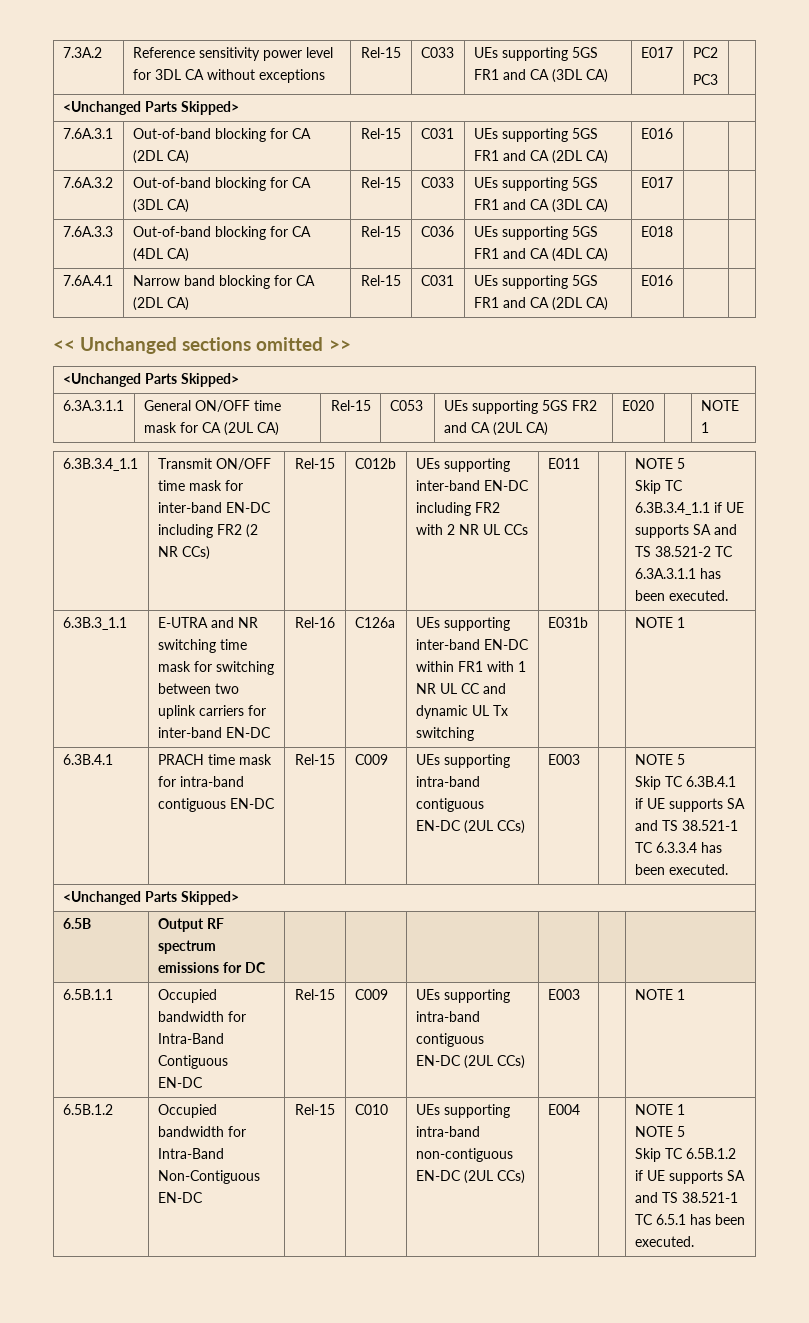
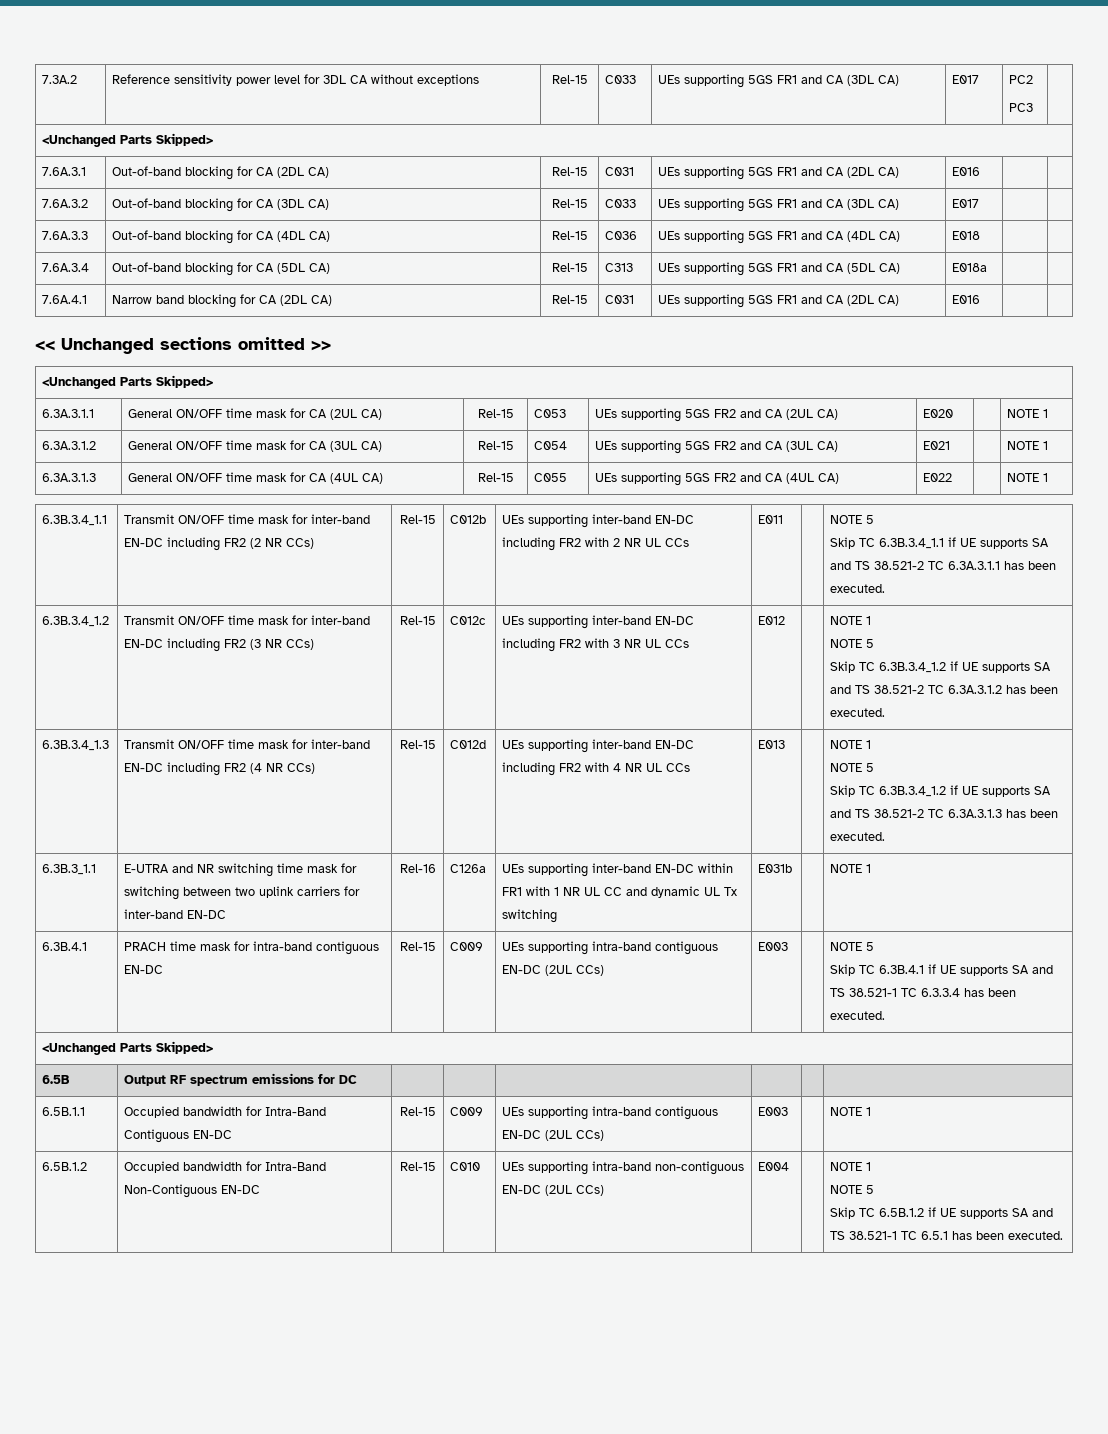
(673, 231) none -> [42,263,90,272] [112,262,331,276] [551,263,588,272] [605,263,634,272] [658,262,901,276] [952,263,988,272] // 7.6A.3.4 | Out-of-band blocking for CA (5DL CA) | Rel-15 | C313 | UEs supporting 5GS FR1 and CA (5DL CA) | E018a | |
(709, 427) none -> [42,441,97,450] [128,440,383,452] [477,441,514,450] [534,441,568,450] [595,440,839,454] [923,441,951,450] [1007,441,1049,450] [42,473,97,482] [128,472,384,484] [477,473,514,482] [534,473,568,482] [595,472,840,486] [923,473,953,482] [1007,473,1049,482] // 6.3A.3.1.2 | General ON/OFF time mask for CA (3UL CA) | Rel-15 | C054 | UEs supporting 5GS FR2 and CA (3UL CA) | E021 | | NOTE 1 // 6.3A.3.1.3 | General ON/OFF time mask for CA (4UL CA) | Rel-15 | C055 | UEs supporting 5GS FR2 and CA (4UL CA) | E022 | | NOTE 1
(728, 595) none -> [42,616,110,627] [124,615,371,625] [124,638,315,652] [399,616,436,625] [450,616,487,625] [502,615,695,629] [502,638,690,652] [758,616,786,625] [830,616,872,625] [830,639,875,648] [830,661,1052,673] [830,685,1059,694] [830,708,886,717] [42,740,110,751] [124,739,371,749] [124,762,316,776] [399,740,436,749] [450,740,487,749] [502,739,695,753] [502,762,691,776] [758,740,786,749] [830,740,872,749] [830,763,875,772] [830,785,1052,797] [830,809,1059,818] [830,832,886,841] // 6.3B.3.4_1.2 | Transmit ON/OFF time mask for inter-band EN-DC including FR2 (3 NR CCs) | Rel-15 | C012c | UEs supporting inter-band EN-DC including FR2 with 3 NR UL CCs | E012 | | NOTE 1 // NOTE 5 // Skip TC 6.3B.3.4_1.2 if UE supports SA and TS 38.521-2 TC 6.3A.3.1.2 has been executed. // 6.3B.3.4_1.3 | Transmit ON/OFF time mask for inter-band EN-DC including FR2 (4 NR CCs) | Rel-15 | C012d | UEs supporting inter-band EN-DC including FR2 with 4 NR UL CCs | E013 | | NOTE 1 // NOTE 5 // Skip TC 6.3B.3.4_1.2 if UE supports SA and TS 38.521-2 TC 6.3A.3.1.3 has been executed.

